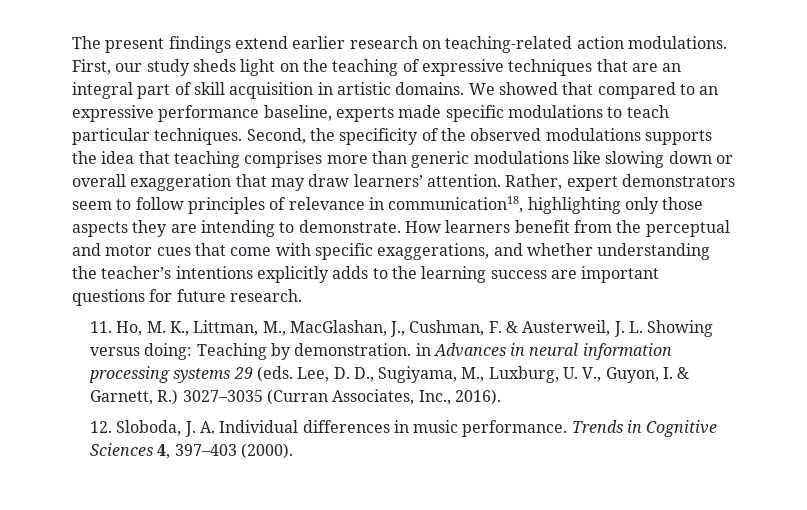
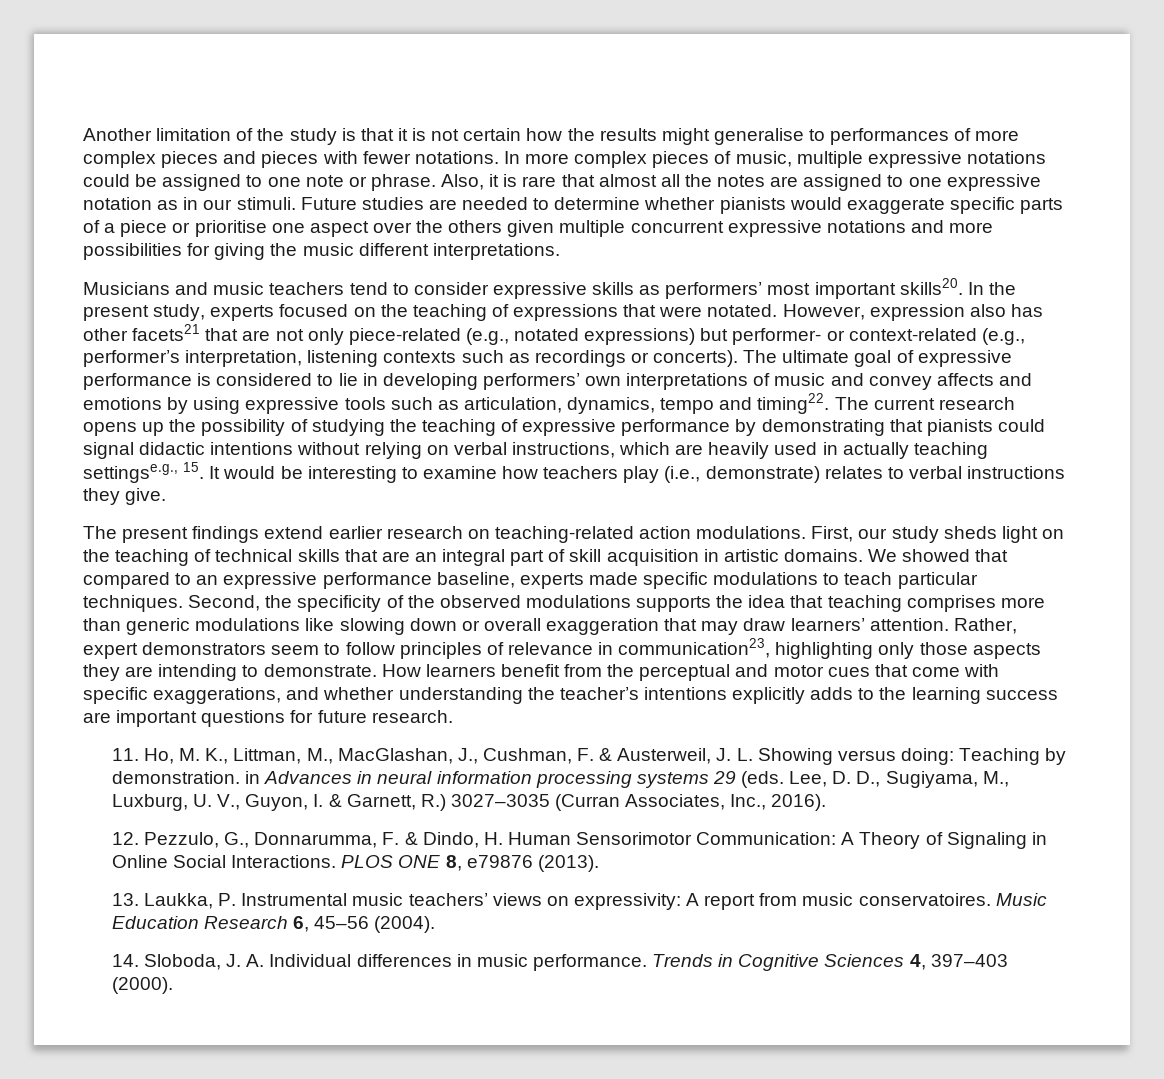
(72, 42) none -> [83,128,1020,145] [83,151,1046,168] [83,174,1041,191] [83,197,1064,214] [83,220,994,237] [83,243,560,260] [83,278,1016,299] [83,304,1043,321] [83,324,1025,345] [83,350,1012,367] [83,373,1032,390] [83,393,1015,414] [83,419,1045,436] [83,442,988,459] [83,462,1066,483] [83,488,167,505] Another limitation of the study is that it is not certain how the results might generalise to performances of more complex pieces and pieces with fewer notations. In more complex pieces of music, multiple expressive notations could be assigned to one note or phrase. Also, it is rare that almost all the notes are assigned to one expressive notation as in our stimuli. Future studies are needed to determine whether pianists would exaggerate specific parts of a piece or prioritise one aspect over the others given multiple concurrent expressive notations and more possibilities for giving the music different interpretations. // Musicians and music teachers tend to consider expressive skills as performers’ most important skills20. In the present study, experts focused on the teaching of expressions that were notated. However, expression also has other facets21 that are not only piece-related (e.g., notated expressions) but performer- or context-related (e.g., performer’s interpretation, listening contexts such as recordings or concerts). The ultimate goal of expressive performance is considered to lie in developing performers’ own interpretations of music and convey affects and emotions by using expressive tools such as articulation, dynamics, tempo and timing22. The current research opens up the possibility of studying the teaching of expressive performance by demonstrating that pianists could signal didactic intentions without relying on verbal instructions, which are heavily used in actually teaching settingse.g., 15. It would be interesting to examine how teachers play (i.e., demonstrate) relates to verbal instructions they give. //
[421,59,593,76] expressive techniques -> [215,549,340,562] technical skills
[388,196,524,213] communication18, -> [618,638,771,658] communication23,
(112, 427) none -> [144,832,1047,849] [111,855,599,872] [111,893,1047,910] [111,916,436,933] [111,954,139,967] Pezzulo, G., Donnarumma, F. & Dindo, H. Human Sensorimotor Communication: A Theory of Signaling in Online Social Interactions. PLOS ONE 8, e79876 (2013). // 13. Laukka, P. Instrumental music teachers’ views on expressivity: A report from music conservatoires. Music Education Research 6, 45–56 (2004). // 14.

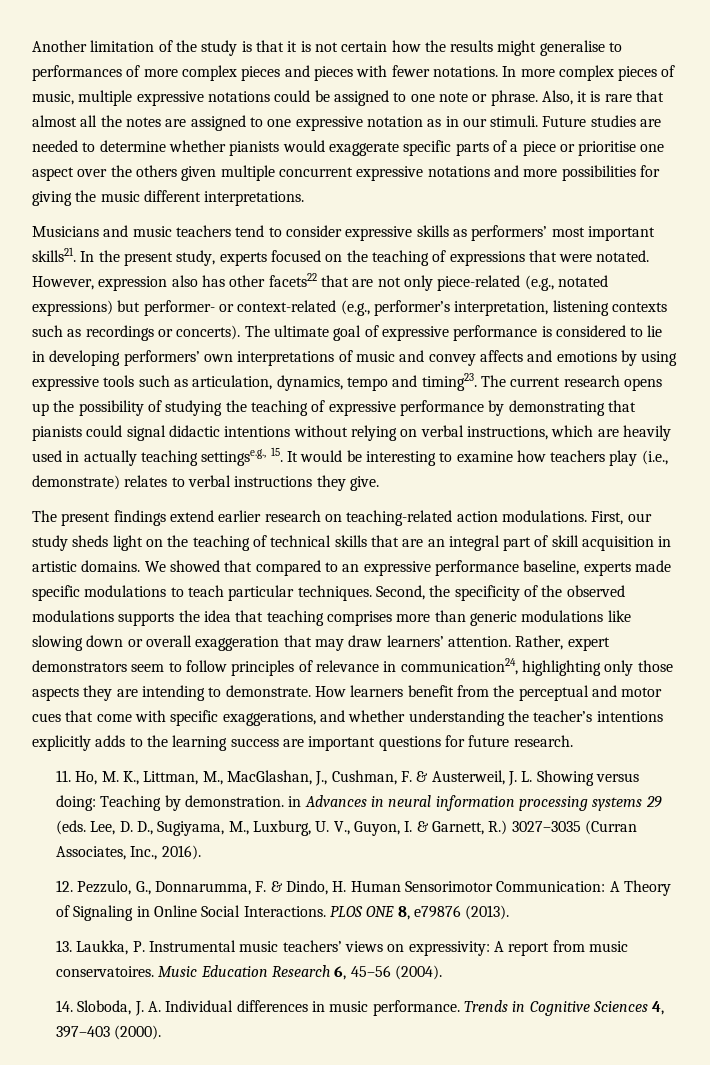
[899,278,963,295] skills20. -> [32,247,76,262] skills21.
[132,324,201,341] facets21 -> [268,273,317,287] facets22
[757,393,830,414] timing22. -> [421,373,477,391] timing23.
[618,638,771,658] communication23, -> [400,658,518,675] communication24,

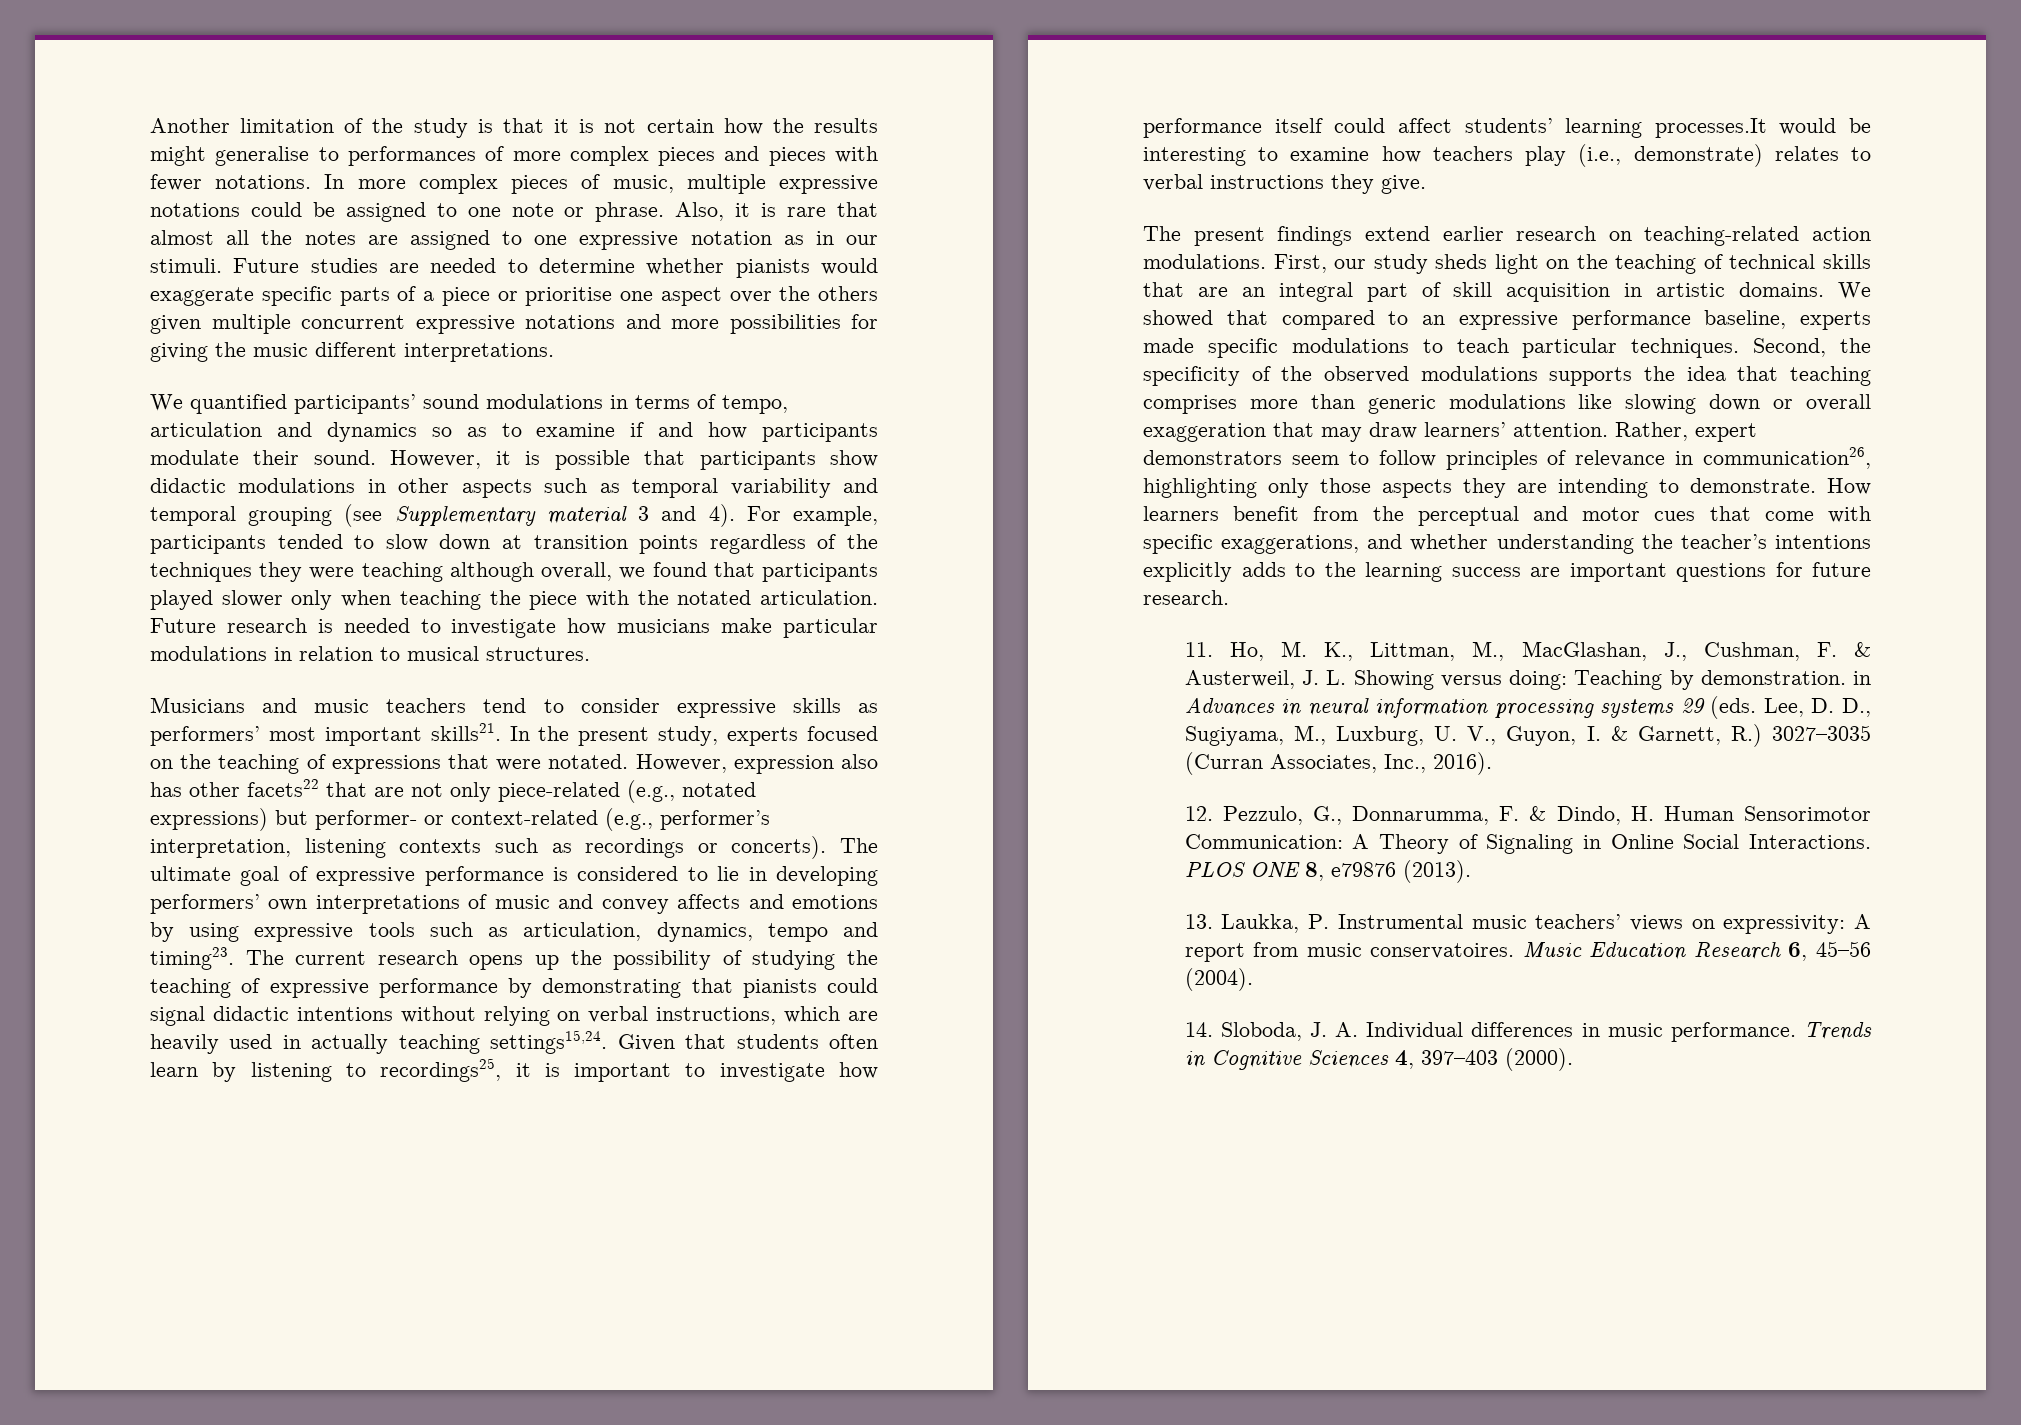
(305, 198) none -> [150,394,788,414] [150,422,878,442] [150,450,879,470] [150,478,879,498] [150,504,878,527] [150,534,879,554] [150,562,878,582] [150,590,878,610] [150,618,879,638] [150,646,590,661] // We quantified participants’ sound modulations in terms of tempo, articulation and dynamics so as to examine if and how participants modulate their sound. However, it is possible that participants show didactic modulations in other aspects such as temporal variability and temporal grouping (see Supplementary material 3 and 4). For example, participants tended to slow down at transition points regardless of the techniques they were teaching although overall, we found that participants played slower only when teaching the piece with the notated articulation. Future research is needed to investigate how musicians make particular modulations in relation to musical structures.
[201,447,298,466] settingse.g., 15. It -> [490,1030,879,1054] [150,1058,878,1082] [1143,118,1767,138] settings15,24. Given that students often learn by listening to recordings25, it is important to investigate how performance itself could affect students’ learning processes.It
[400,658,518,675] communication24, -> [1703,447,1871,469] communication26,

